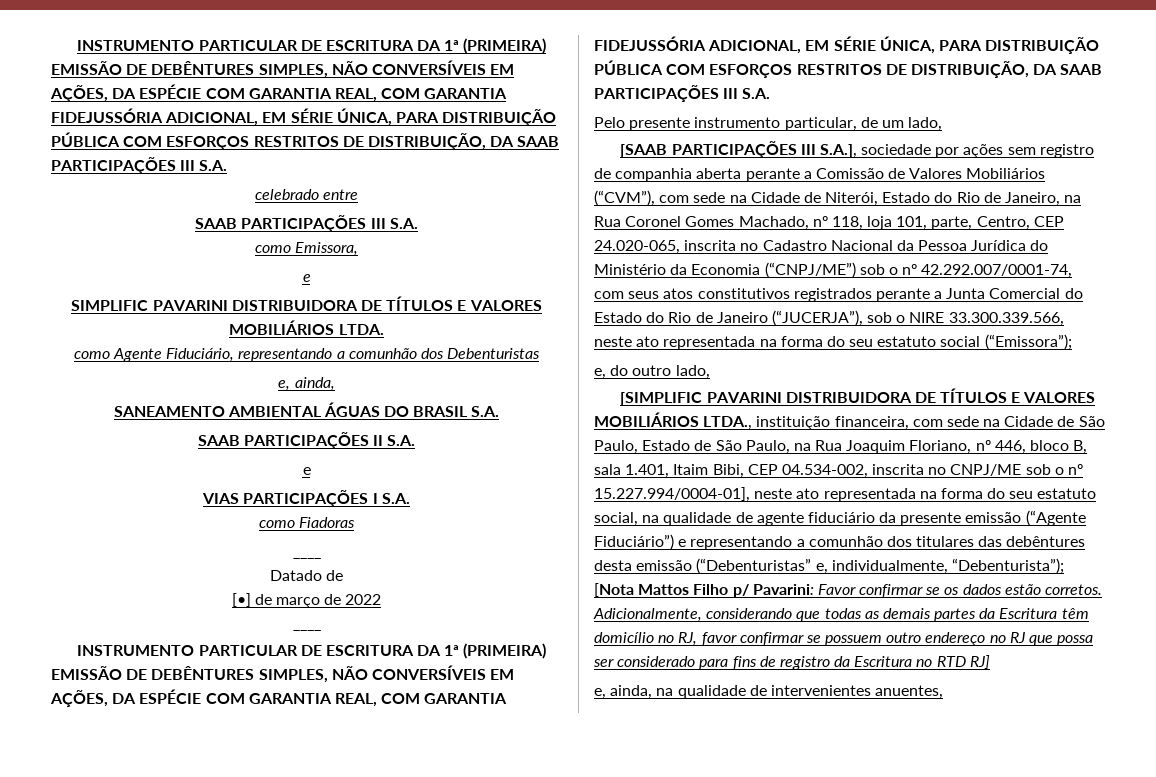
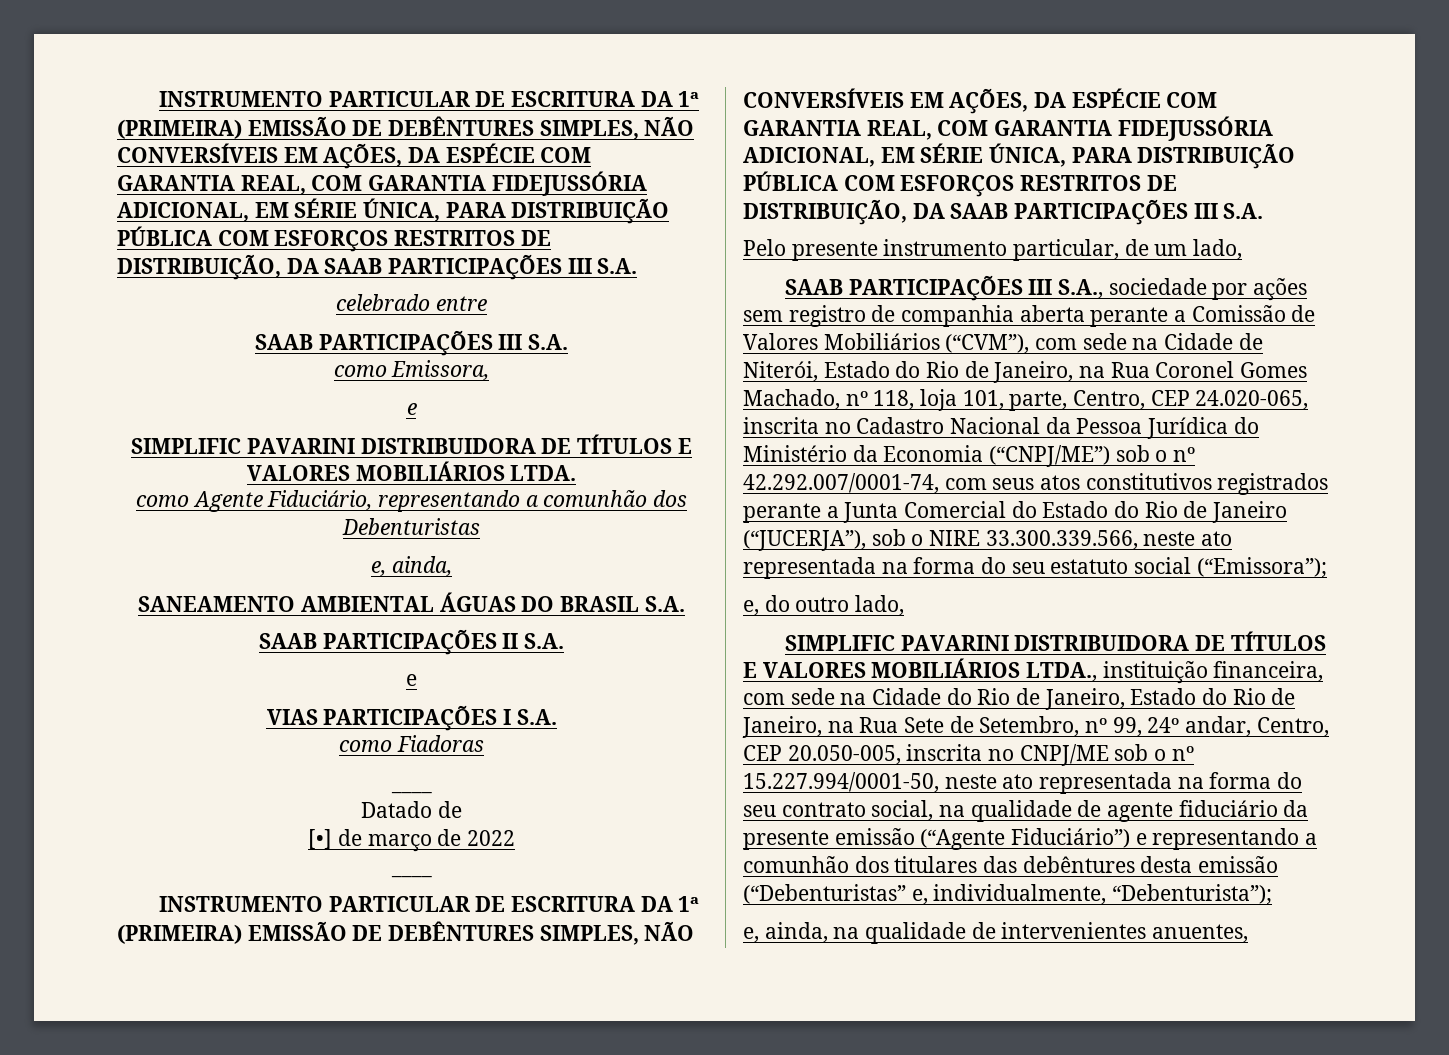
[620,141,857,158] [SAAB PARTICIPAÇÕES III S.A.], -> [784,275,1103,301] SAAB PARTICIPAÇÕES III S.A.,
[620,392,703,406] [SIMPLIFIC -> [784,635,895,651] SIMPLIFIC
[1057,416,1105,427] [594,440,1088,454] [594,464,868,478] de São Paulo, Estado de São Paulo, na Rua Joaquim Floriano, nº 446, bloco B, sala 1.401, Itaim Bibi, CEP 04.534-002, -> [946,688,1296,710] [742,716,1329,738] [743,745,901,765] do Rio de Janeiro, Estado do Rio de Janeiro, na Rua Sete de Setembro, nº 99, 24º andar, Centro, CEP 20.050-005,
[594,487,1097,502] 15.227.994/0004-01], neste ato representada na forma do seu estatuto -> [743,772,1303,794] [743,802,866,817] 15.227.994/0001-50, neste ato representada na forma do seu contrato
[594,583,1103,598] [593,608,1089,622] [594,632,1094,646] [593,655,990,670] [Nota Mattos Filho p/ Pavarini: Favor confirmar se os dados estão corretos. Adicionalmente, considerando que todas as demais partes da Escritura têm domicílio no RJ, favor confirmar se possuem outro endereço no RJ que possa ser considerado para fins de registro da Escritura no RTD RJ] -> (1273, 894) none

